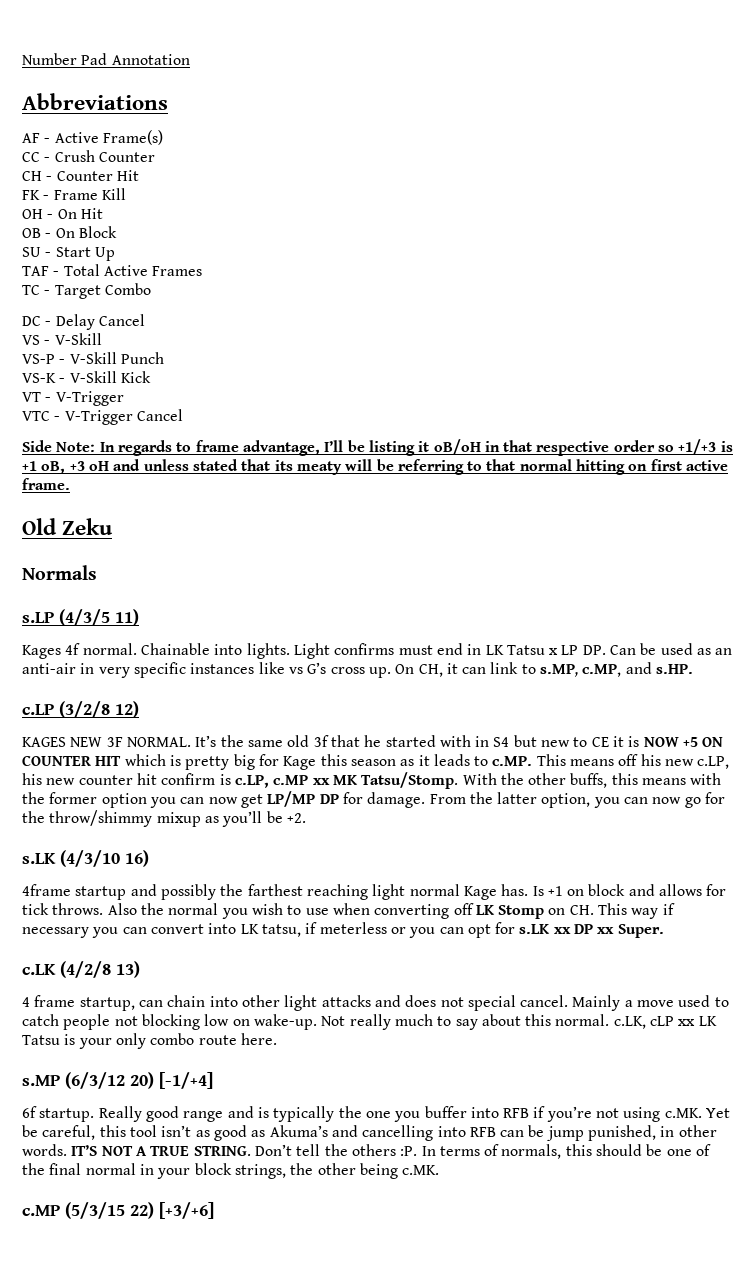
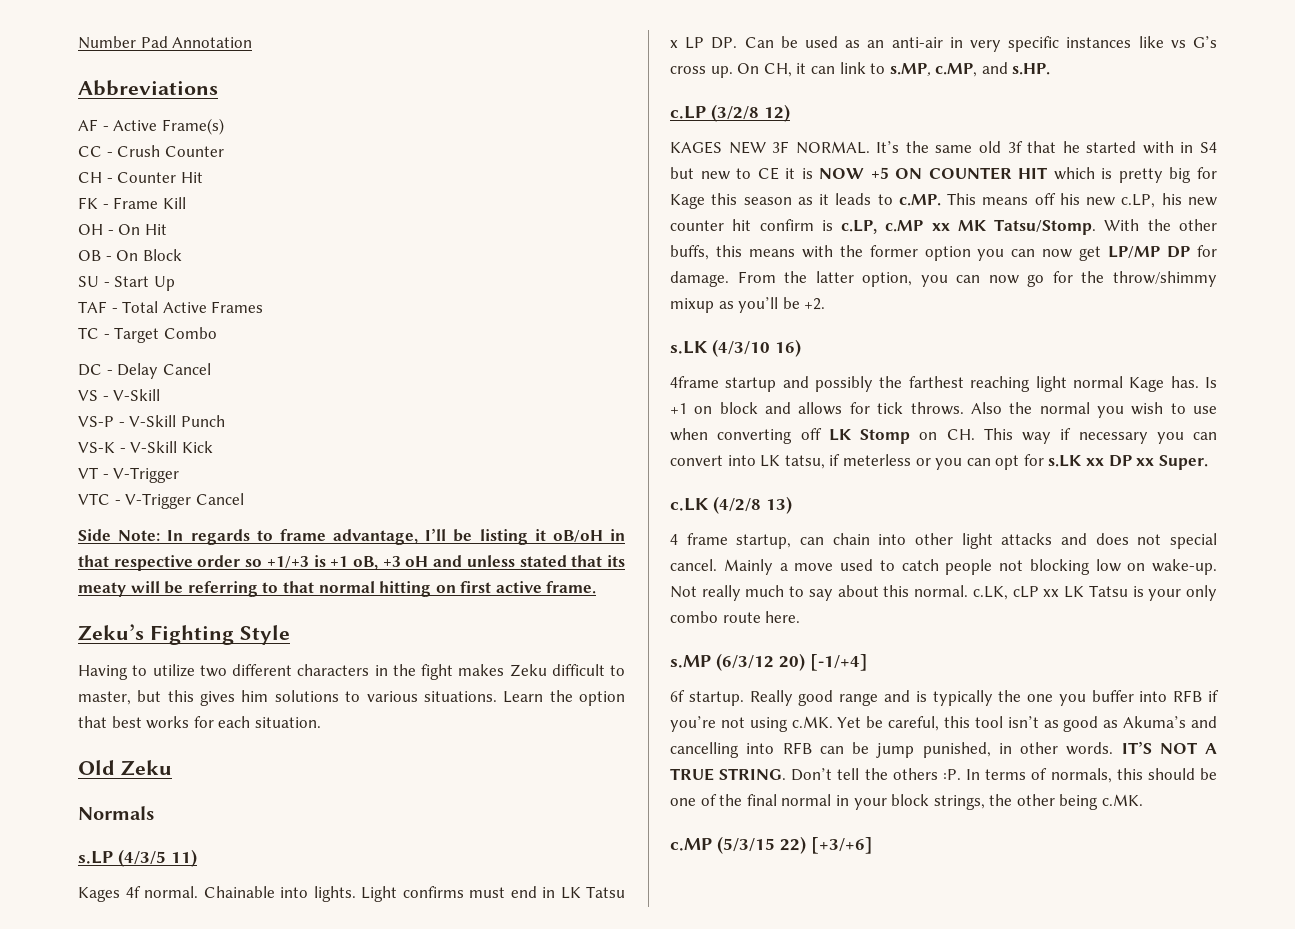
(70, 484) none -> [78,624,290,645] [78,664,625,680] [78,690,625,706] [78,716,321,729] // Zeku’s Fighting Style // Having to utilize two different characters in the fight makes Zeku difficult to master, but this gives him solutions to various situations. Learn the option that best works for each situation.

